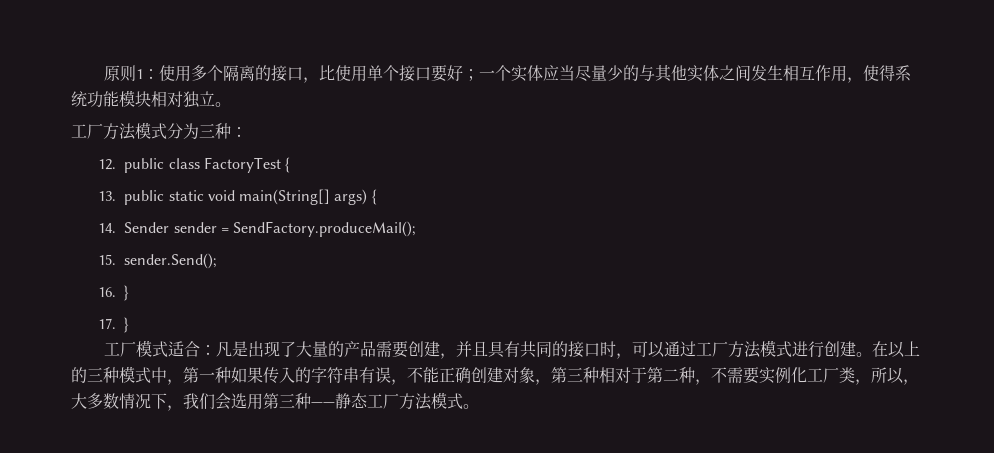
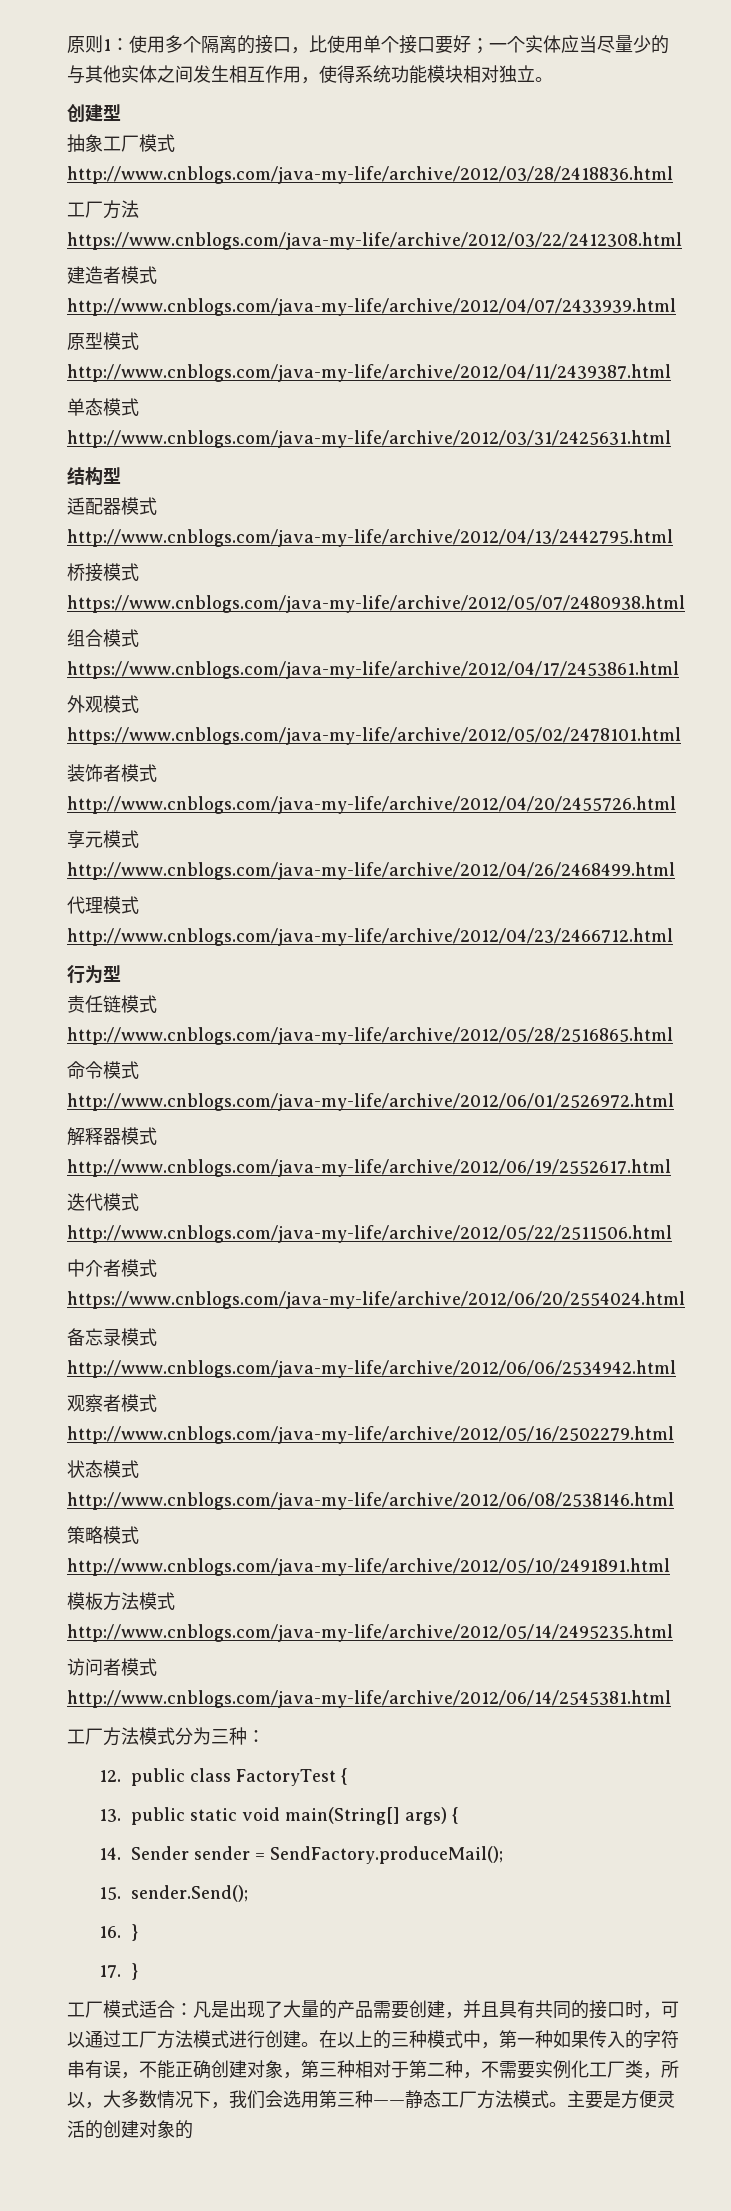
(231, 104) none -> [67,104,121,122] [67,134,175,152] [67,166,673,184] [67,200,139,219] [67,232,682,250] [67,266,157,284] [67,298,676,316] [67,332,139,350] [67,364,671,382] [67,398,139,416] [67,430,671,448] [67,467,121,486] [67,497,157,515] [67,529,673,547] [67,563,139,582] [67,595,685,613] [67,629,139,647] [67,661,679,679] [67,695,139,713] [67,727,681,745] [67,764,157,782] [67,796,676,814] [67,830,139,849] [67,862,675,880] [67,896,139,914] [67,928,673,946] [67,965,121,984] [67,995,157,1013] [67,1027,673,1045] [67,1061,139,1079] [67,1093,674,1111] [67,1127,157,1146] [67,1159,671,1177] [67,1193,139,1211] [67,1225,672,1243] [67,1259,157,1277] [67,1291,685,1309] [67,1328,157,1346] [67,1360,676,1378] [67,1394,157,1413] [67,1426,674,1444] [67,1460,139,1478] [67,1492,674,1510] [67,1526,139,1544] [67,1558,670,1576] [67,1592,175,1611] [67,1624,673,1642] [67,1658,157,1676] [67,1690,671,1708] // 创建型 // 抽象工厂模式http://www.cnblogs.com/java-my-life/archive/2012/03/28/2418836.html // 工厂方法https://www.cnblogs.com/java-my-life/archive/2012/03/22/2412308.html // 建造者模式http://www.cnblogs.com/java-my-life/archive/2012/04/07/2433939.html // 原型模式http://www.cnblogs.com/java-my-life/archive/2012/04/11/2439387.html // 单态模式http://www.cnblogs.com/java-my-life/archive/2012/03/31/2425631.html // 结构型 // 适配器模式http://www.cnblogs.com/java-my-life/archive/2012/04/13/2442795.html // 桥接模式https://www.cnblogs.com/java-my-life/archive/2012/05/07/2480938.html // 组合模式https://www.cnblogs.com/java-my-life/archive/2012/04/17/2453861.html // 外观模式https://www.cnblogs.com/java-my-life/archive/2012/05/02/2478101.html // 装饰者模式http://www.cnblogs.com/java-my-life/archive/2012/04/20/2455726.html // 享元模式http://www.cnblogs.com/java-my-life/archive/2012/04/26/2468499.html // 代理模式http://www.cnblogs.com/java-my-life/archive/2012/04/23/2466712.html // 行为型 // 责任链模式http://www.cnblogs.com/java-my-life/archive/2012/05/28/2516865.html // 命令模式http://www.cnblogs.com/java-my-life/archive/2012/06/01/2526972.html // 解释器模式http://www.cnblogs.com/java-my-life/archive/2012/06/19/2552617.html // 迭代模式http://www.cnblogs.com/java-my-life/archive/2012/05/22/2511506.html // 中介者模式https://www.cnblogs.com/java-my-life/archive/2012/06/20/2554024.html // 备忘录模式http://www.cnblogs.com/java-my-life/archive/2012/06/06/2534942.html // 观察者模式http://www.cnblogs.com/java-my-life/archive/2012/05/16/2502279.html // 状态模式http://www.cnblogs.com/java-my-life/archive/2012/06/08/2538146.html // 策略模式http://www.cnblogs.com/java-my-life/archive/2012/05/10/2491891.html // 模板方法模式http://www.cnblogs.com/java-my-life/archive/2012/05/14/2495235.html // 访问者模式http://www.cnblogs.com/java-my-life/archive/2012/06/14/2545381.html
(479, 406) none -> [567,2090,675,2109] [67,2120,193,2139] 主要是方便灵活的创建对象的

